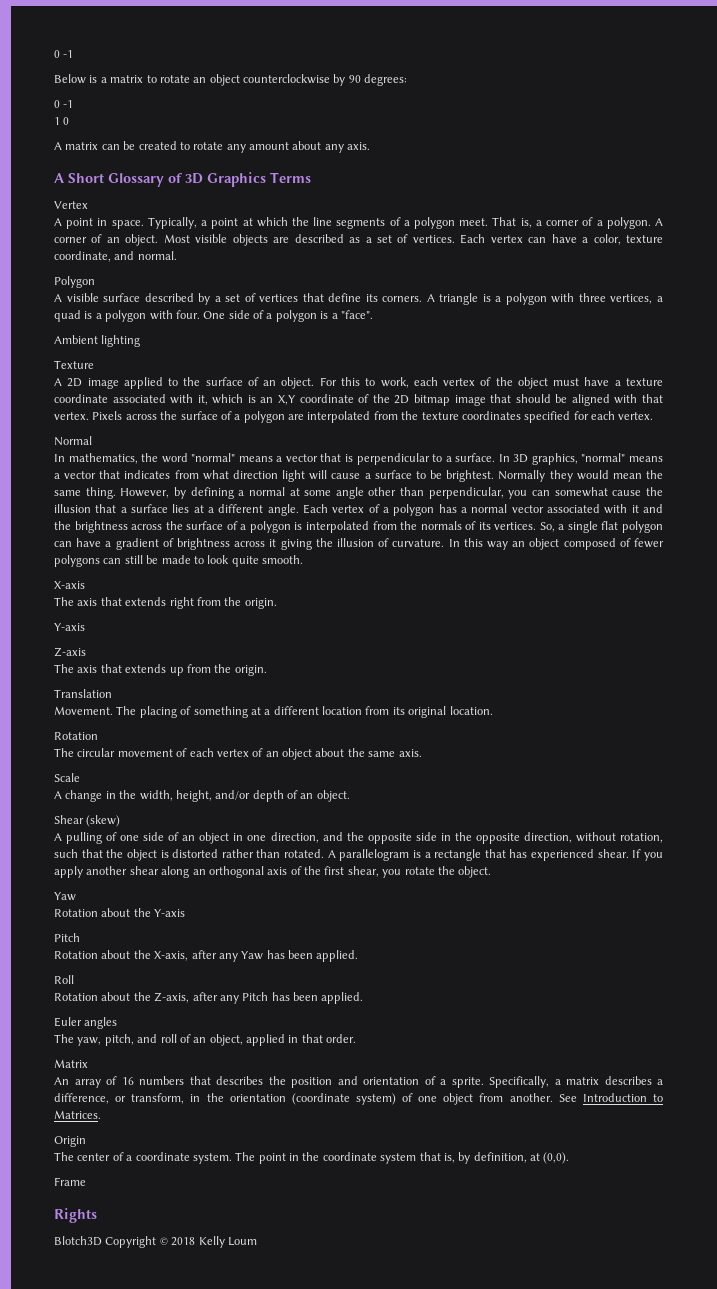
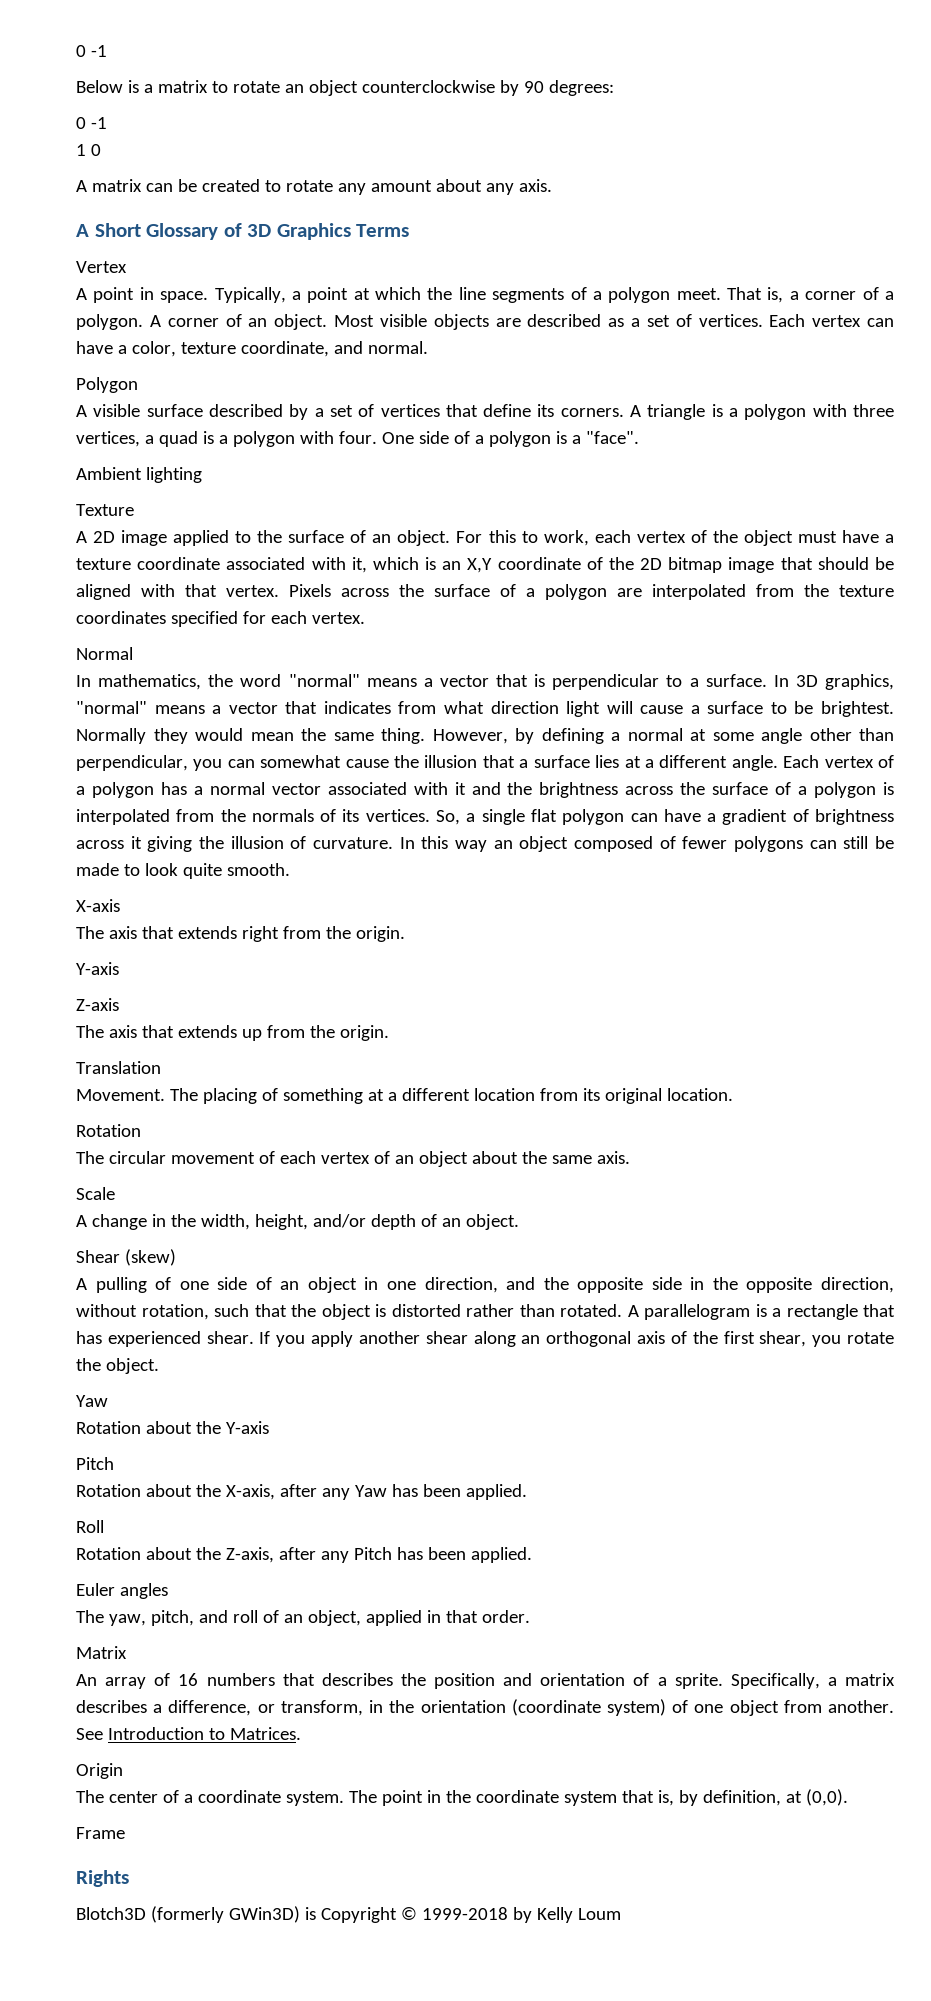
[105,1236,196,1248] Copyright © 2018 -> [150,1906,532,1923] (formerly GWin3D) is Copyright © 1999-2018 by

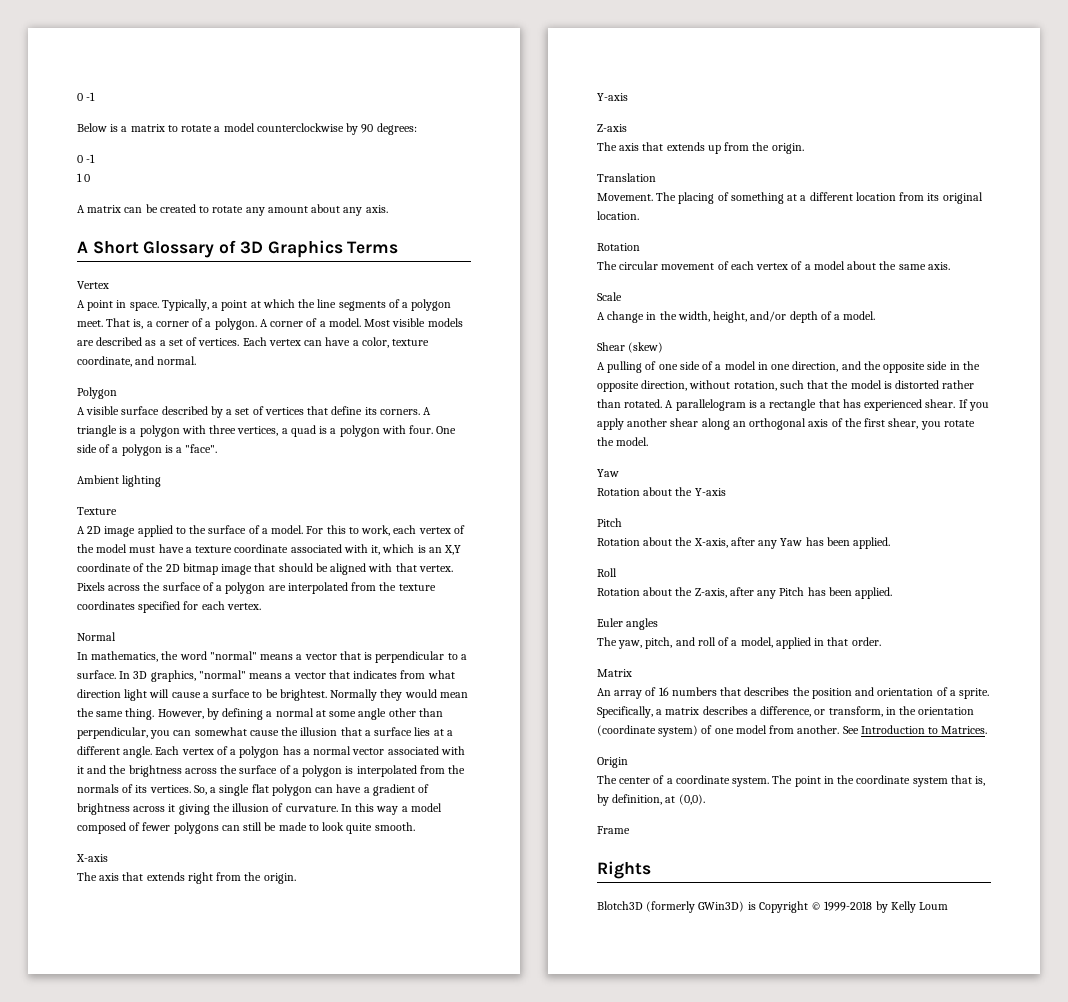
[284,80,358,96] an object -> [214,123,255,132] a model
[248,314,328,330] an object. -> [319,318,361,327] a model.
[433,314,489,330] objects -> [427,318,463,327] models
[372,530,451,546] an object. -> [261,525,304,534] a model.
[743,530,793,546] object -> [96,544,128,553] model
[493,836,569,852] an object -> [401,803,442,812] a model
[394,1151,468,1167] an object -> [804,261,845,270] a model
[441,1214,519,1230] an object. -> [834,311,876,320] a model.
[280,1277,357,1293] an object -> [715,361,756,370] a model
[321,1304,371,1320] object -> [850,380,882,389] model
[105,1358,159,1374] object. -> [616,437,649,446] model.
[283,1610,361,1626] an object, -> [731,637,773,648] a model,
[729,1700,779,1716] object -> [735,725,767,734] model

